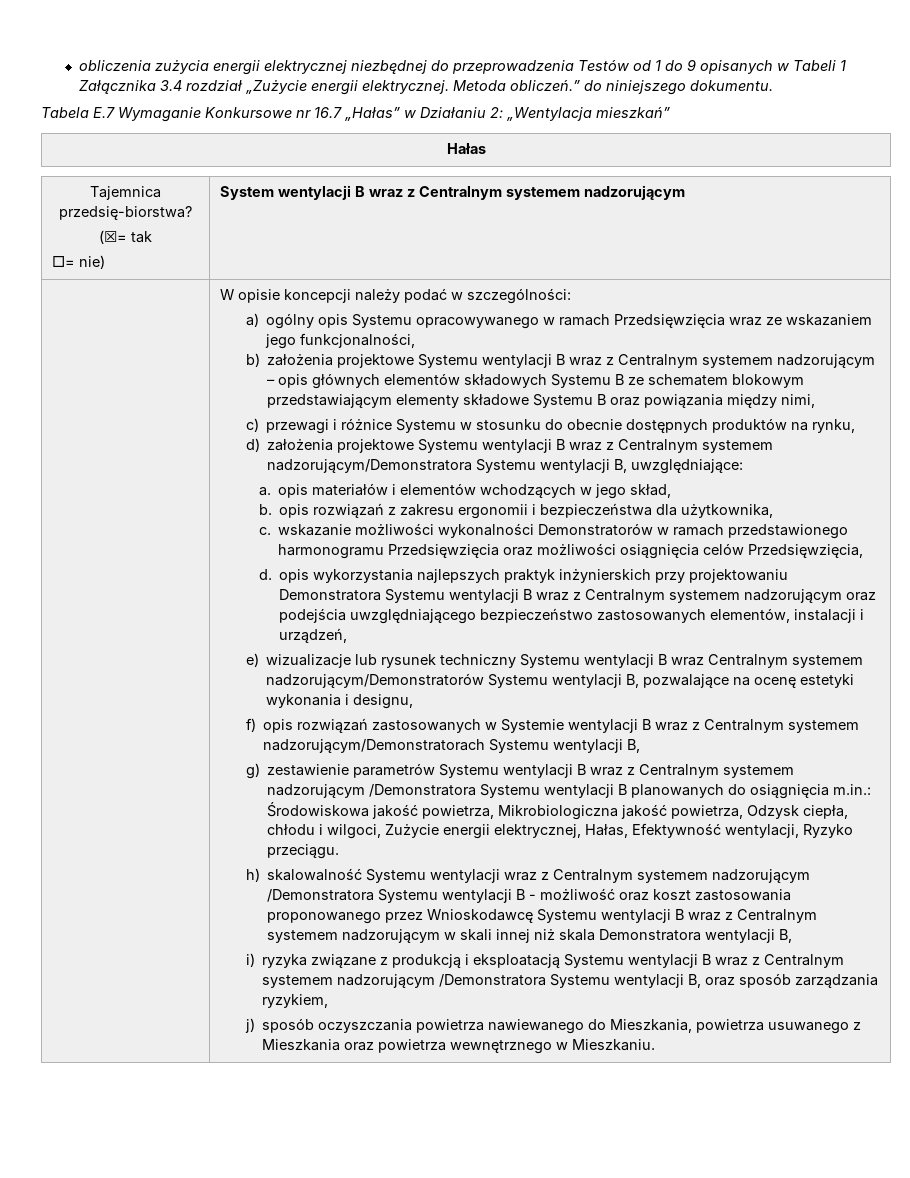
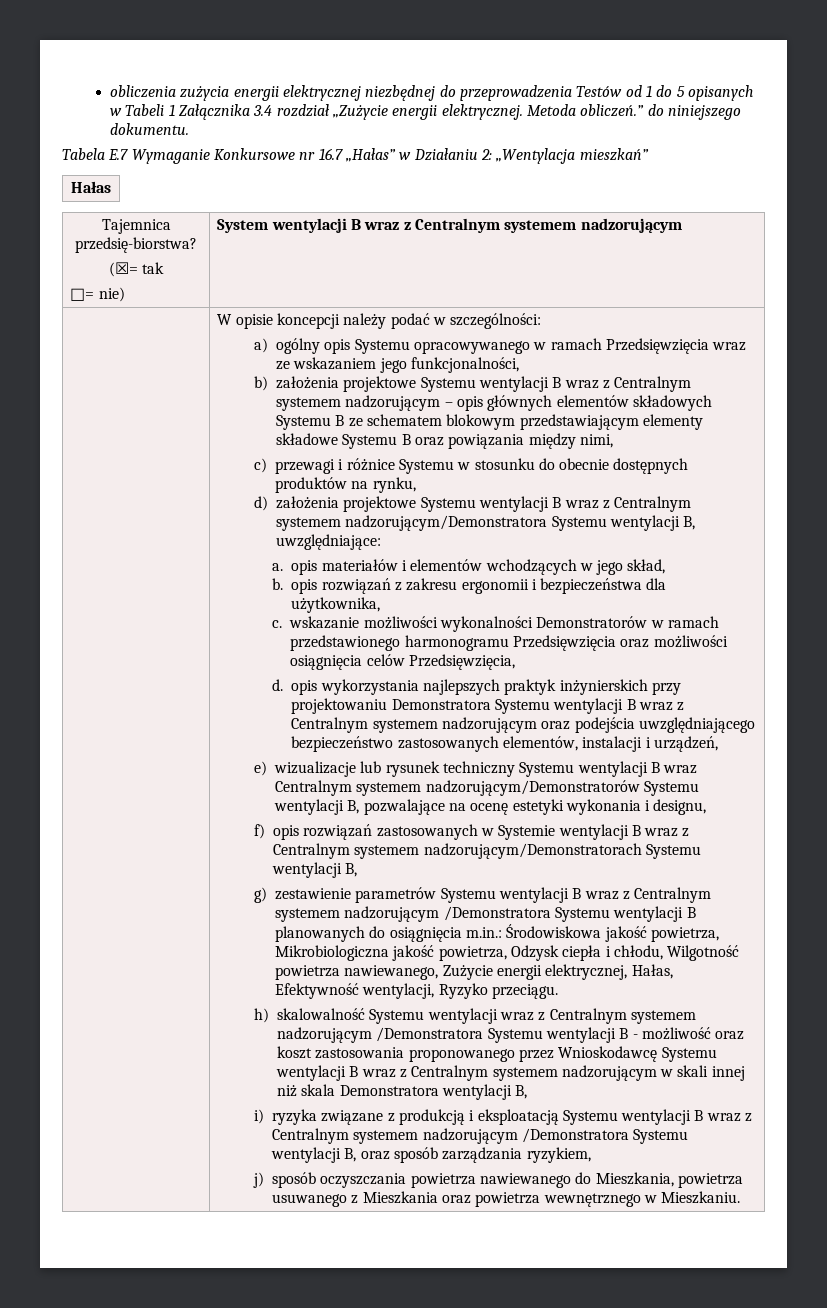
[686,59,697,71] 9 -> [676,86,685,97] 5
[803,805,849,819] [267,824,382,839] ciepła, chłodu i wilgoci, -> [562,945,740,961] [274,965,439,980] ciepła i chłodu, Wilgotność powietrza nawiewanego,

